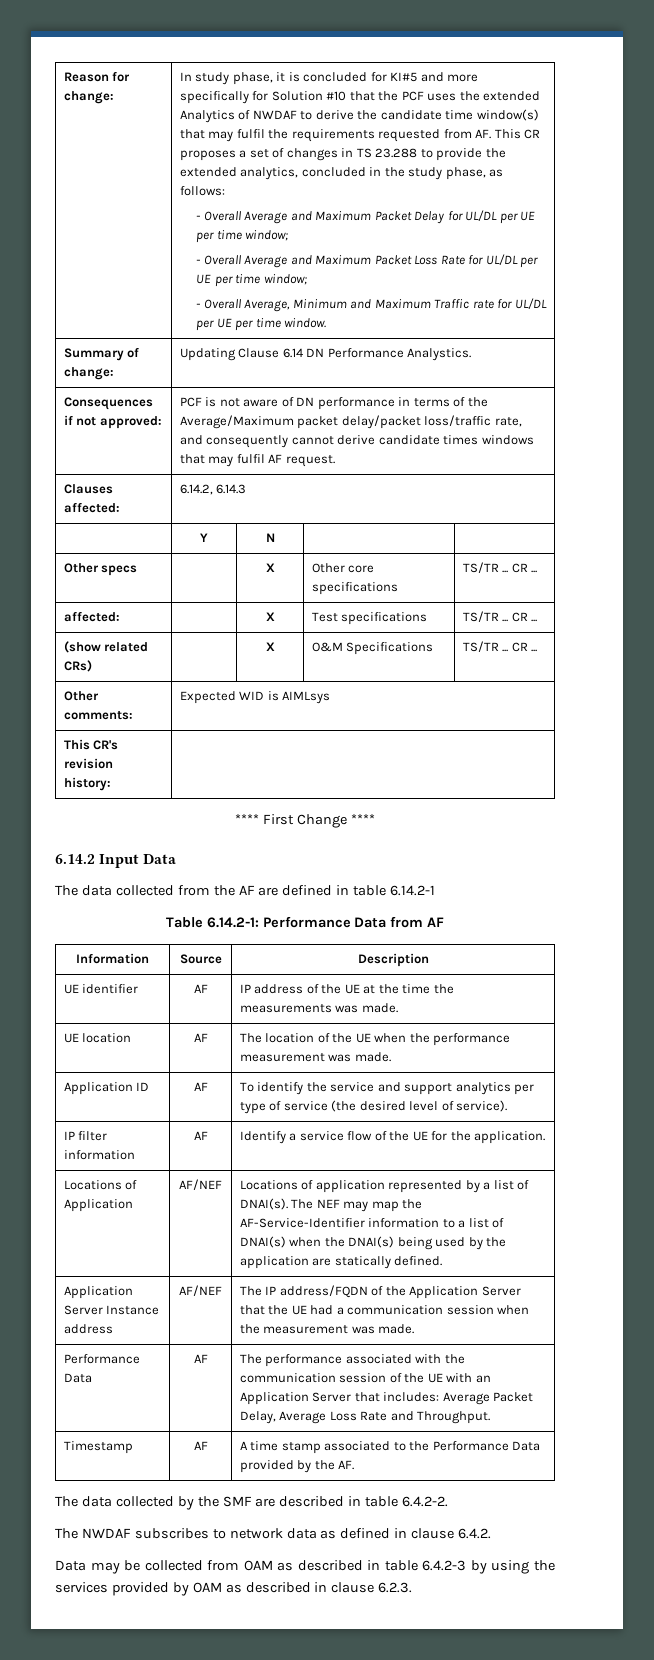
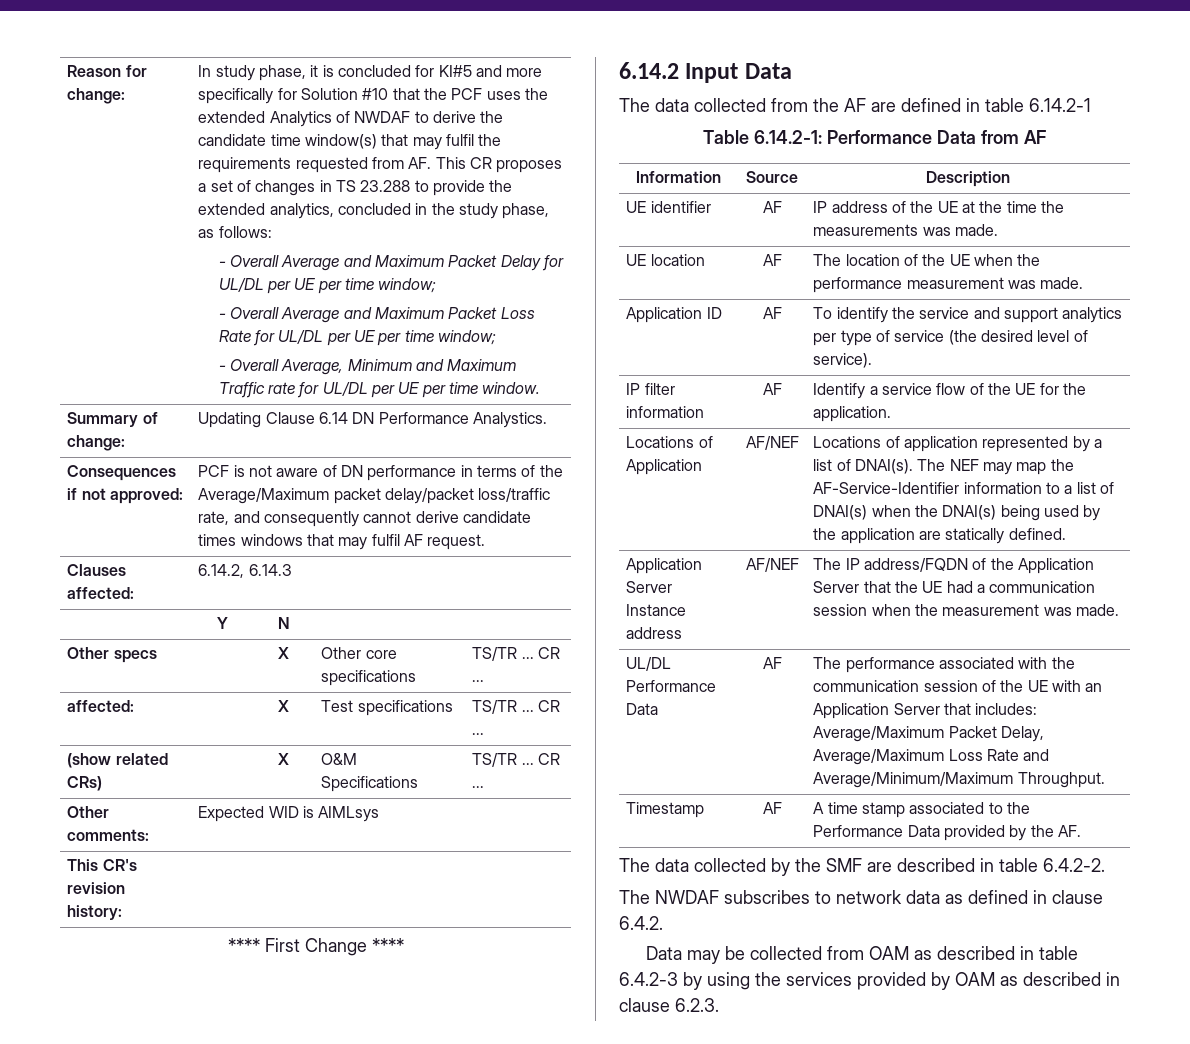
(415, 1329) none -> [626,657,672,671] UL/DL
[442,1392,490,1405] Average -> [813,726,945,742] Average/Maximum
[279,1411,327,1424] Average -> [813,749,945,765] Average/Maximum
(414, 1416) none -> [813,772,1014,788] Average/Minimum/Maximum

